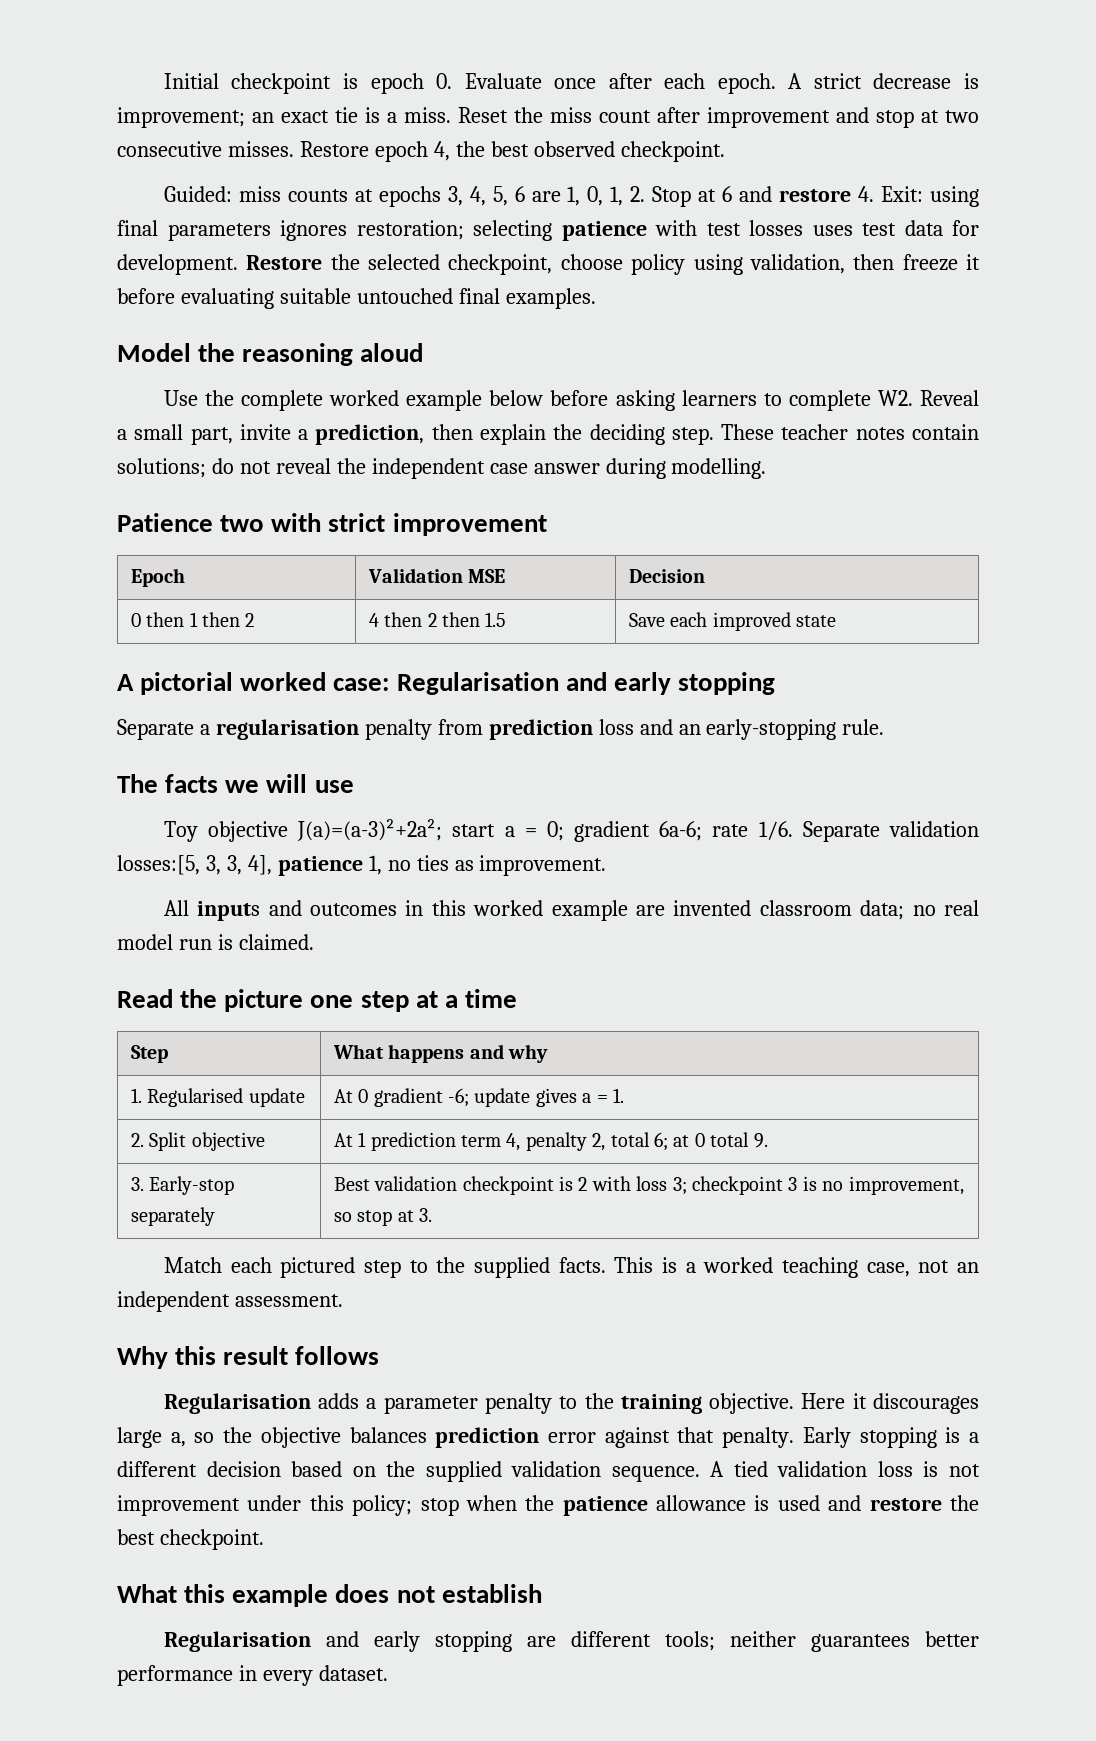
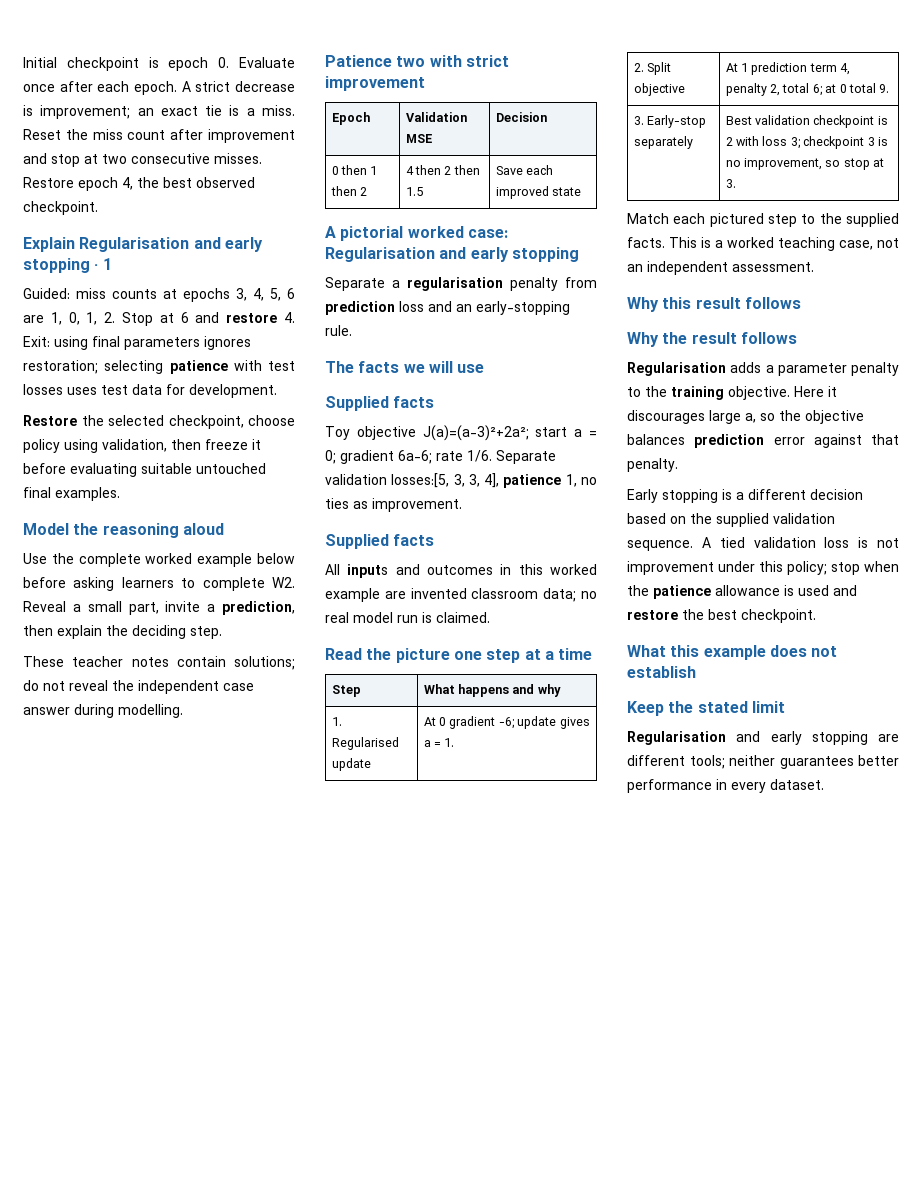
(725, 151) none -> [23,237,263,252] [23,258,112,273] // Explain Regularisation and early stopping · 1
(238, 264) none -> (277, 391) //
(714, 436) none -> (222, 632) //
(354, 786) none -> [325,396,435,411] // Supplied facts
(607, 865) none -> [325,534,435,549] // Supplied facts
(380, 1355) none -> [627,332,797,347] // Why the result follows
(795, 1437) none -> (678, 465) //
(542, 1593) none -> [627,701,785,716] // Keep the stated limit

